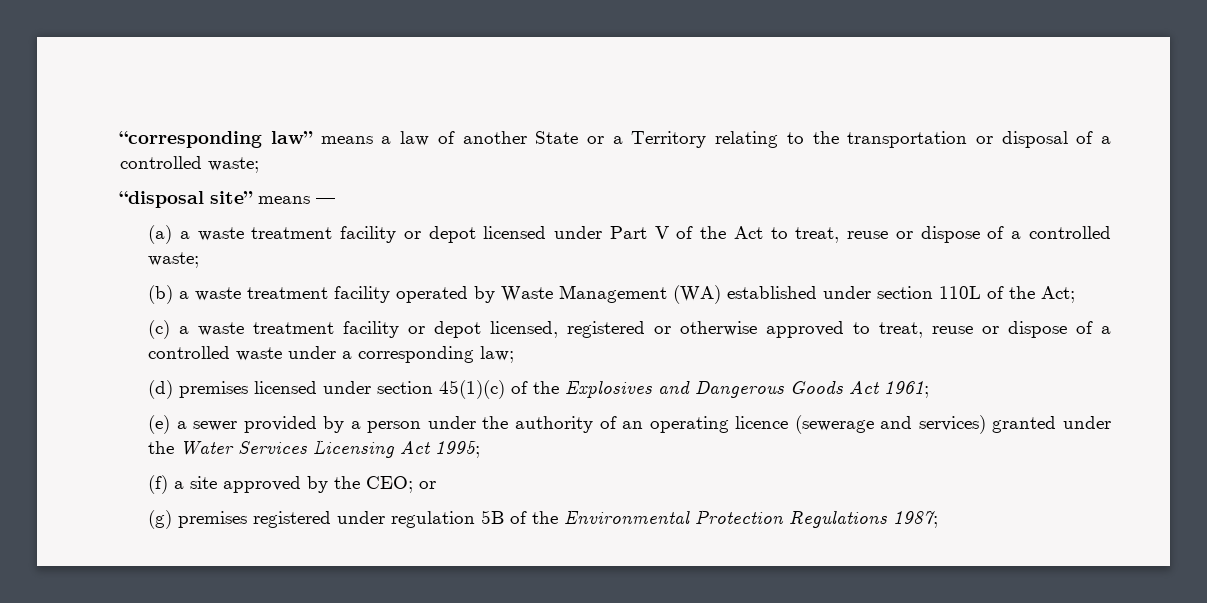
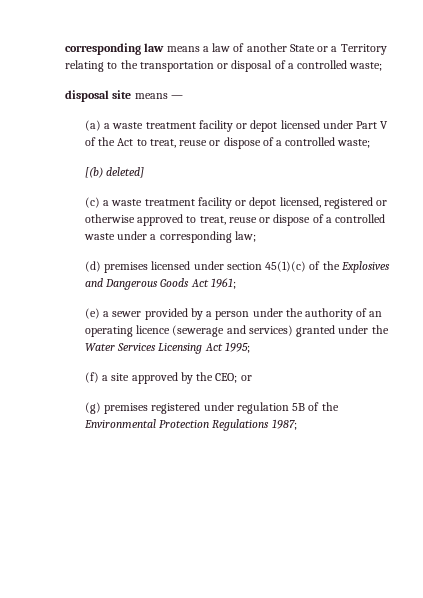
[119,131,314,148] “corresponding law” -> [65,43,165,55] corresponding law
[119,191,254,208] “disposal site” -> [65,90,132,102] disposal site
[148,285,1076,304] (b) a waste treatment facility operated by Waste Management (WA) established under section 110L of the Act; -> [84,167,145,178] [(b) deleted]

